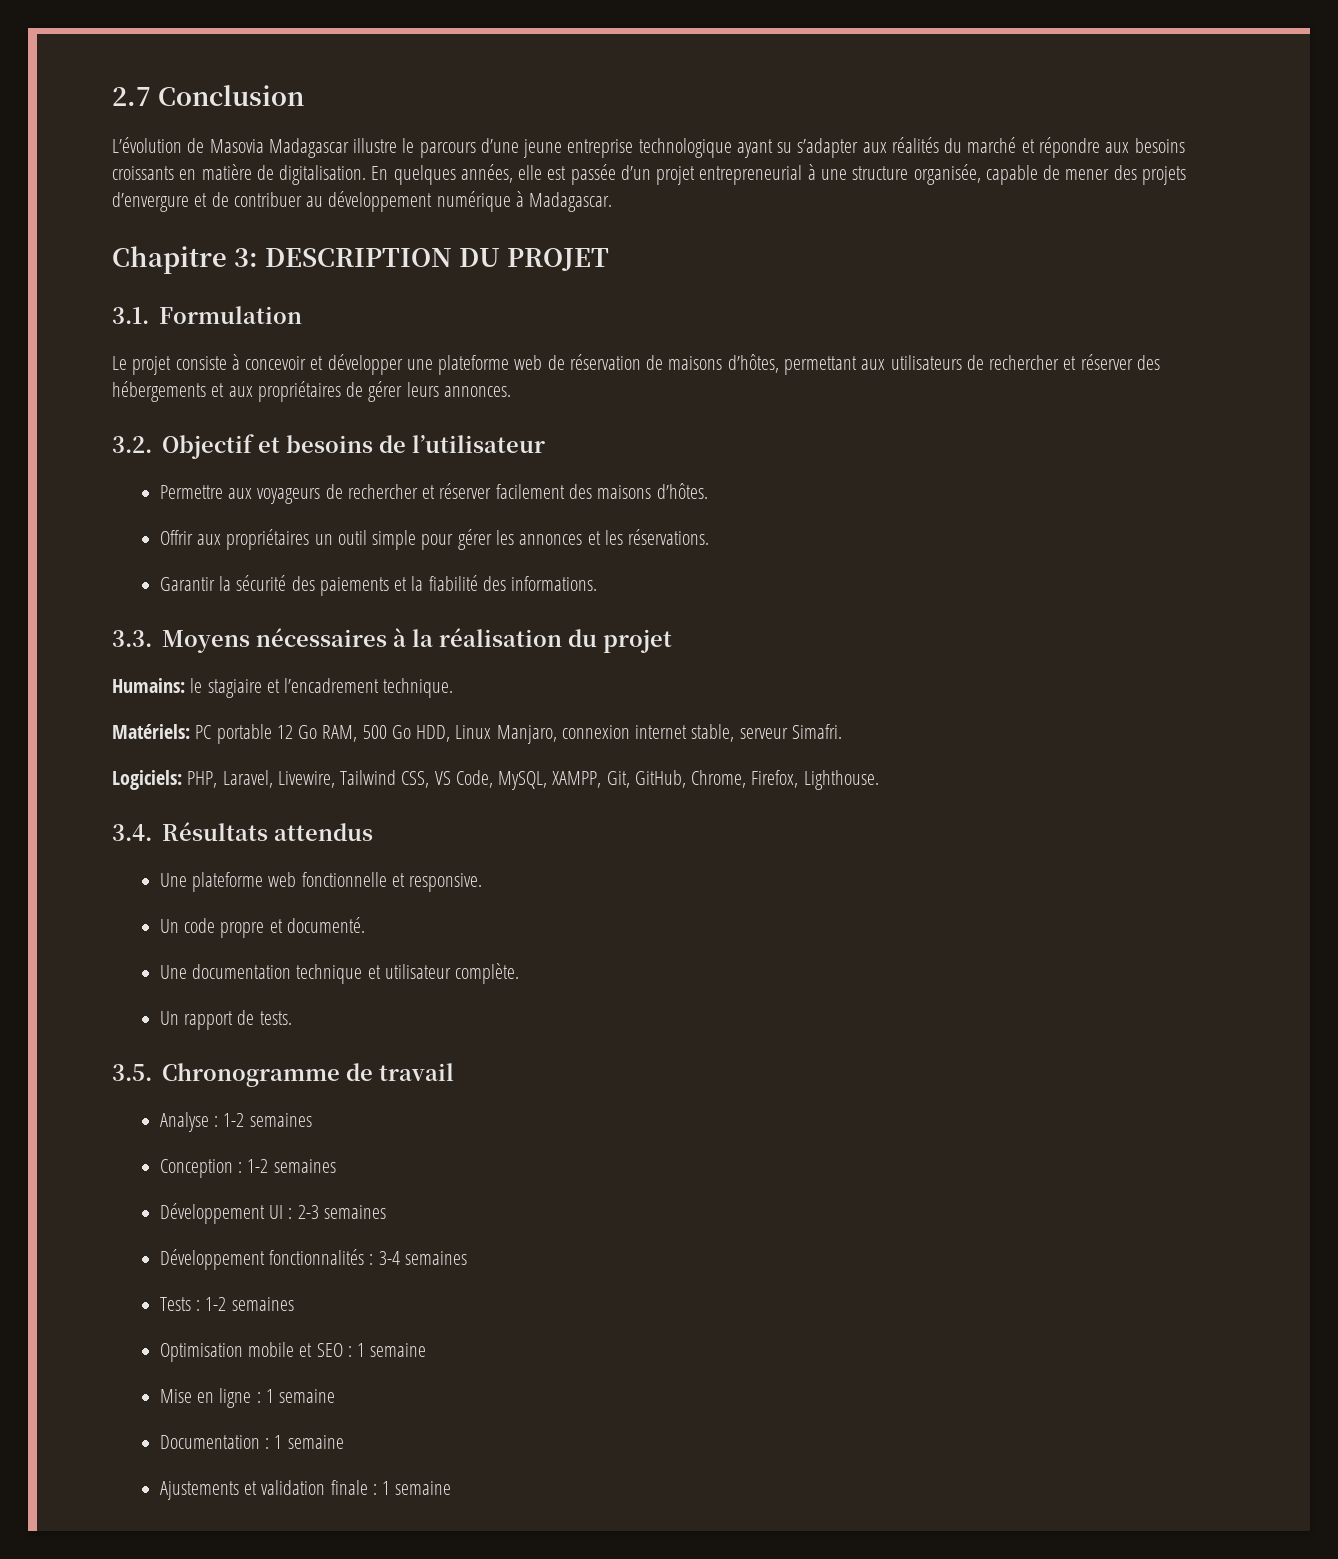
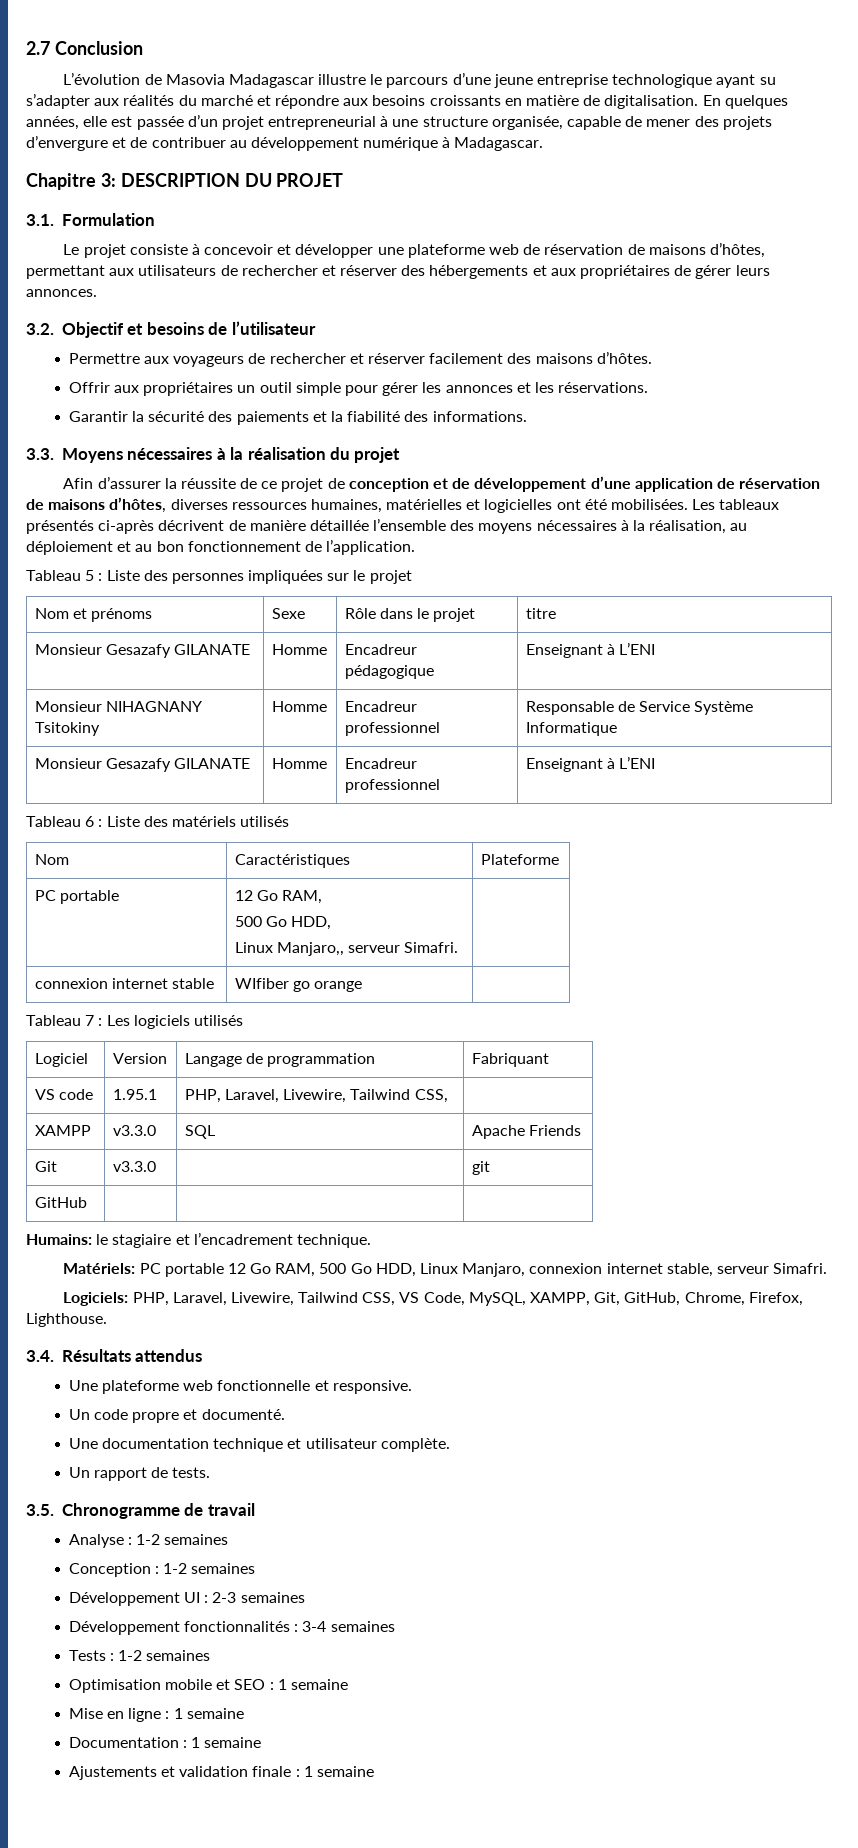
(672, 641) none -> [63,476,821,492] [26,497,780,513] [26,518,748,534] [26,539,416,555] [26,570,412,584] [34,608,153,622] [271,608,305,619] [344,608,476,622] [525,608,556,619] [34,644,251,658] [271,644,327,655] [344,644,417,655] [344,665,434,679] [525,642,656,658] [34,701,203,712] [34,722,100,736] [271,701,327,712] [344,701,417,712] [344,722,440,736] [525,701,754,715] [525,722,617,736] [34,758,251,772] [271,758,327,769] [344,758,417,769] [344,779,440,793] [525,756,656,772] [26,816,290,827] [34,854,69,865] [234,854,350,868] [480,854,559,865] [34,890,120,904] [234,890,323,904] [234,916,332,930] [234,942,459,956] [34,978,215,989] [234,978,363,992] [26,1015,243,1029] [34,1053,88,1067] [112,1053,167,1064] [184,1053,376,1067] [471,1053,549,1067] [34,1089,94,1100] [112,1089,157,1100] [184,1089,448,1103] [34,1125,91,1136] [112,1125,156,1136] [184,1125,215,1139] [471,1125,582,1139] [34,1161,57,1172] [112,1161,156,1172] [471,1161,490,1175] [34,1197,87,1208] // Afin d’assurer la réussite de ce projet de conception et de développement d’une application de réservation de maisons d’hôtes, diverses ressources humaines, matérielles et logicielles ont été mobilisées. Les tableaux présentés ci-après décrivent de manière détaillée l’ensemble des moyens nécessaires à la réalisation, au déploiement et au bon fonctionnement de l’application. // Tableau 5 : Liste des personnes impliquées sur le projet // Nom et prénoms | Sexe | Rôle dans le projet | titre // Monsieur Gesazafy GILANATE | Homme | Encadreur pédagogique | Enseignant à L’ENI // Monsieur NIHAGNANY Tsitokiny | Homme | Encadreur professionnel | Responsable de Service Système Informatique // Monsieur Gesazafy GILANATE | Homme | Encadreur professionnel | Enseignant à L’ENI // Tableau 6 : Liste des matériels utilisés // Nom | Caractéristiques | Plateforme // PC portable | 12 Go RAM, // 500 Go HDD, // Linux Manjaro,, serveur Simafri. | // connexion internet stable | WIfiber go orange | // Tableau 7 : Les logiciels utilisés // Logiciel | Version | Langage de programmation | Fabriquant // VS code | 1.95.1 | PHP, Laravel, Livewire, Tailwind CSS, | // XAMPP | v3.3.0 | SQL | Apache Friends // Git | v3.3.0 | | git // GitHub | | |

